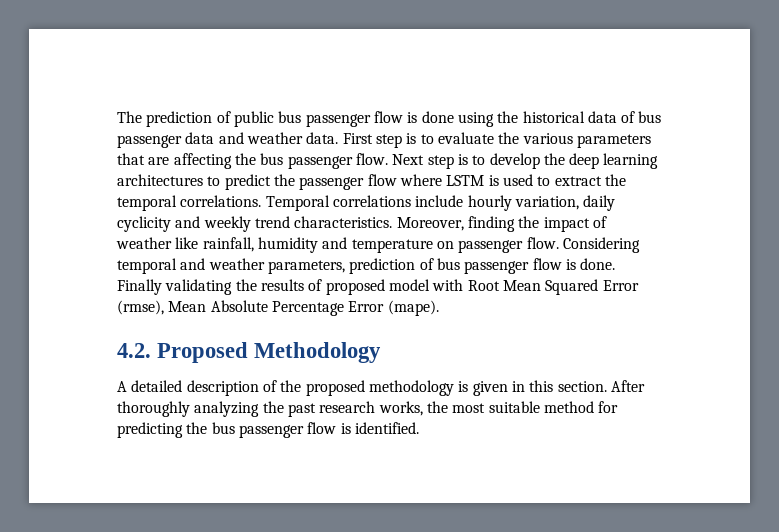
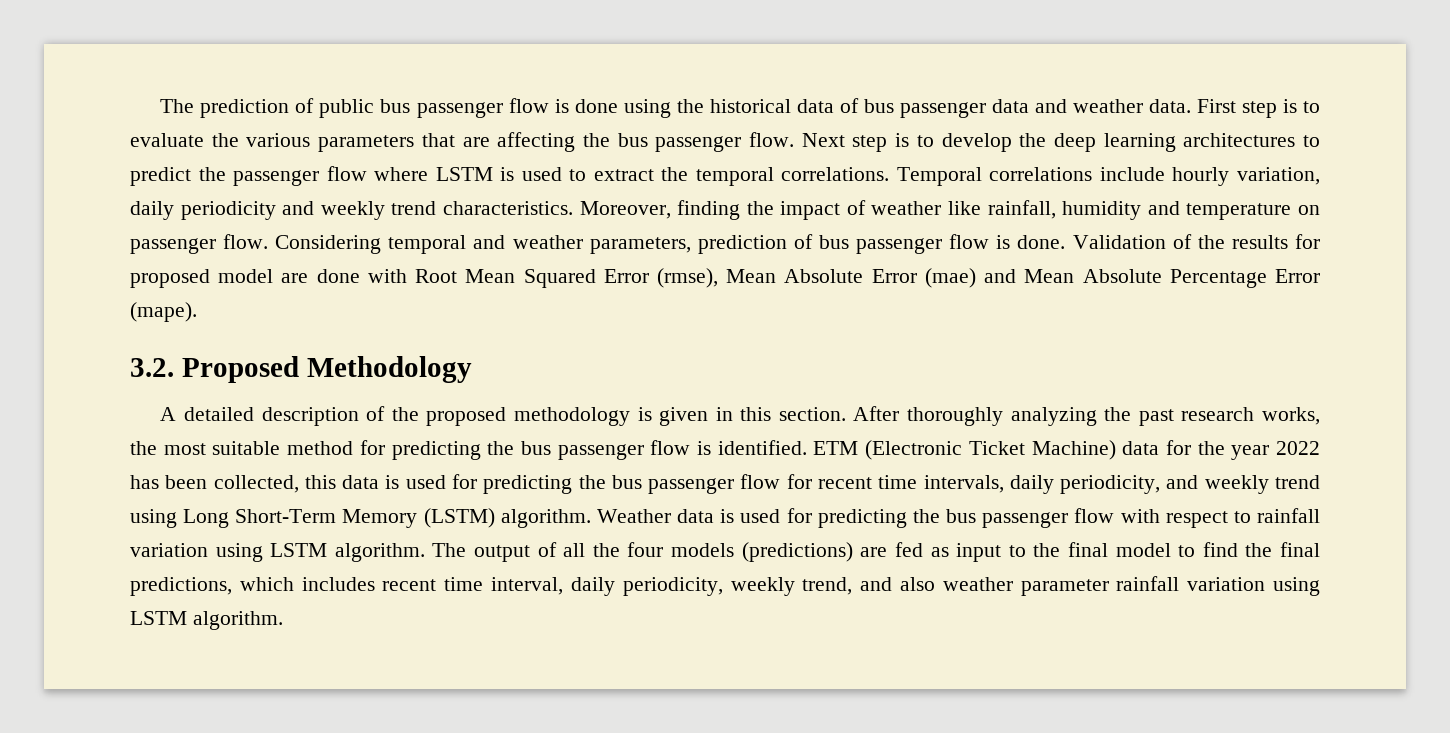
[117,216,171,232] cyclicity -> [180,201,276,220] periodicity
[117,279,233,295] Finally validating -> [1072,234,1192,249] Validation of
[308,279,323,291] of -> [1294,234,1320,249] for
(430, 285) none -> [281,269,360,283] are done
(268, 306) none -> [871,268,1162,288] Error (mae) and Mean Absolute
[117,343,151,358] 4.2. -> [130,358,174,377] 3.2.
(419, 428) none -> [813,440,1321,460] [130,474,1320,494] [130,508,1320,528] [130,542,1320,562] [130,576,1320,596] [130,611,283,630] ETM (Electronic Ticket Machine) data for the year 2022 has been collected, this data is used for predicting the bus passenger flow for recent time intervals, daily periodicity, and weekly trend using Long Short-Term Memory (LSTM) algorithm. Weather data is used for predicting the bus passenger flow with respect to rainfall variation using LSTM algorithm. The output of all the four models (predictions) are fed as input to the final model to find the final predictions, which includes recent time interval, daily periodicity, weekly trend, and also weather parameter rainfall variation using LSTM algorithm.

